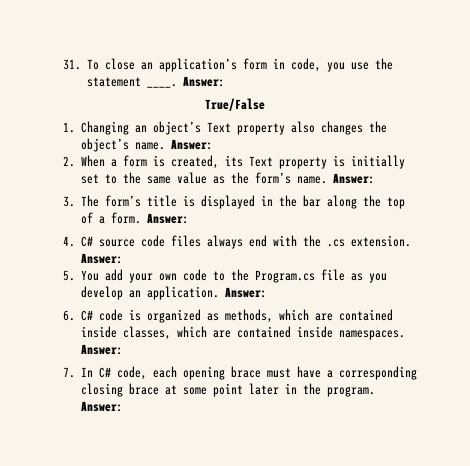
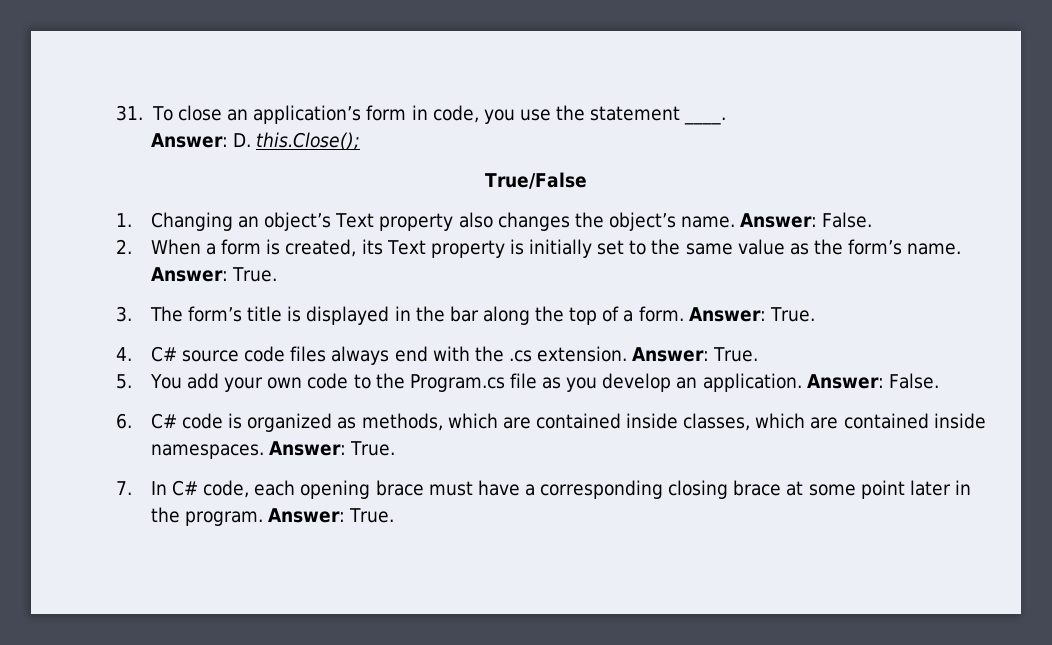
[183,76,226,87] Answer: -> [150,132,361,150] // Answer: D. this.Close();
(214, 144) none -> [822,212,873,228] False.
(376, 178) none -> [232,267,278,282] True.
(190, 218) none -> [769,307,815,322] True.
(124, 258) none -> [713,347,759,362] True.
(268, 292) none -> [888,373,939,389] False.
(124, 349) none -> [350,441,396,456] True.
(124, 406) none -> [349,508,395,523] True.

